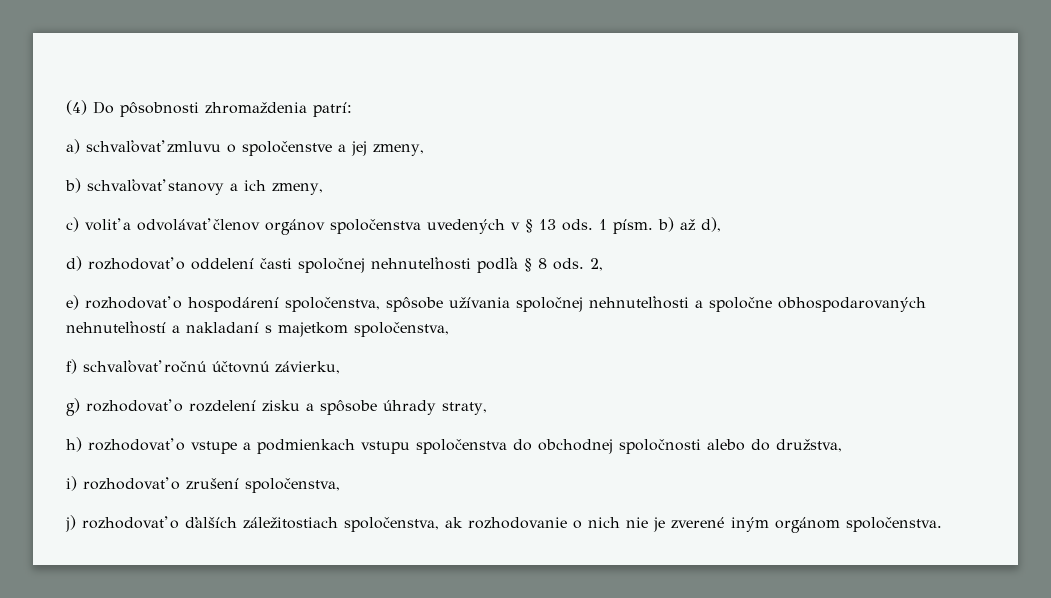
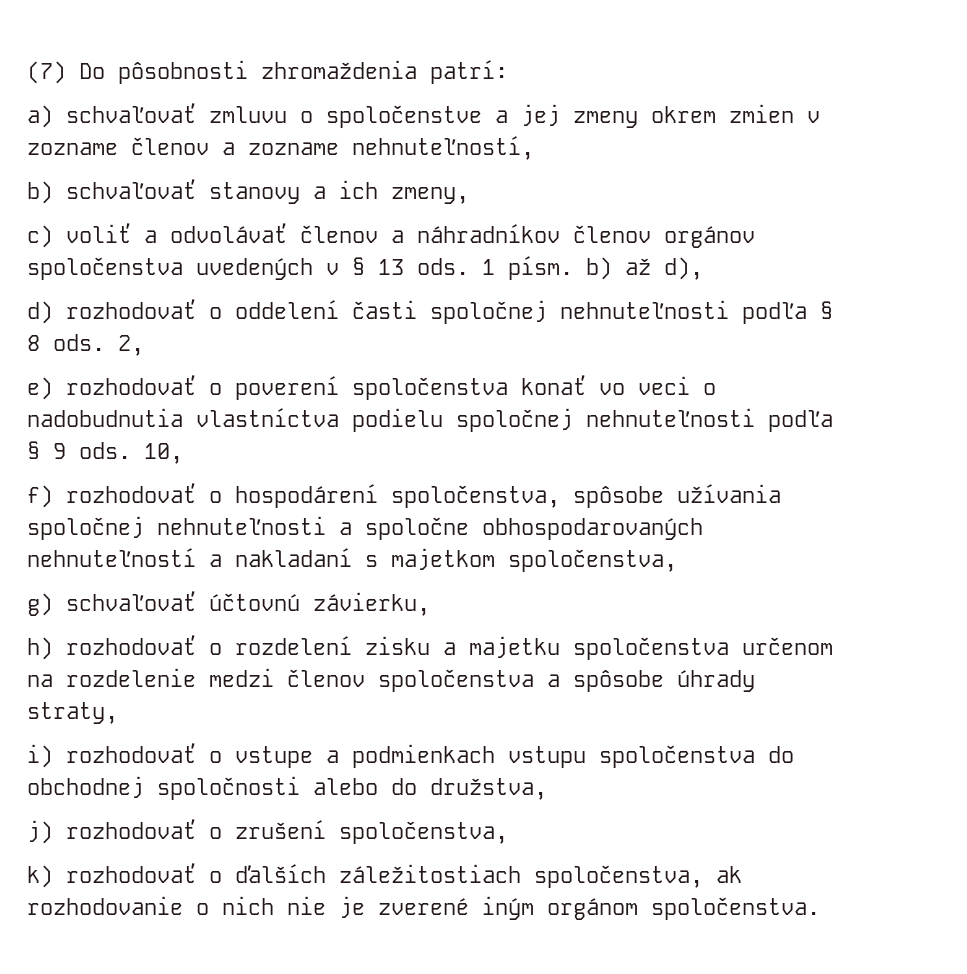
[66,100,87,115] (4) -> [27,61,66,84] (7)
[373,144,424,156] zmeny, -> [573,104,820,128] [27,136,534,160] zmeny okrem zmien v zozname členov a zozname nehnuteľností,
(260, 225) none -> [391,224,651,243] a náhradníkov členov
(182, 304) none -> [235,375,716,400] [27,408,833,432] [27,441,183,464] [27,483,222,508] poverení spoločenstva konať vo veci o nadobudnutia vlastníctva podielu spoločnej nehnuteľnosti podľa § 9 ods. 10, // f) rozhodovať o
[66,359,208,374] f) schvaľovať ročnú -> [27,591,196,616] g) schvaľovať
[66,398,80,416] g) -> [27,637,53,660] h)
(314, 407) none -> [469,636,833,660] [27,668,560,692] majetku spoločenstva určenom na rozdelenie medzi členov spoločenstva a
[66,437,82,452] h) -> [27,744,53,768] i)
[66,476,77,491] i) -> [27,820,53,844] j)
[65,515,76,532] j) -> [27,865,53,888] k)

